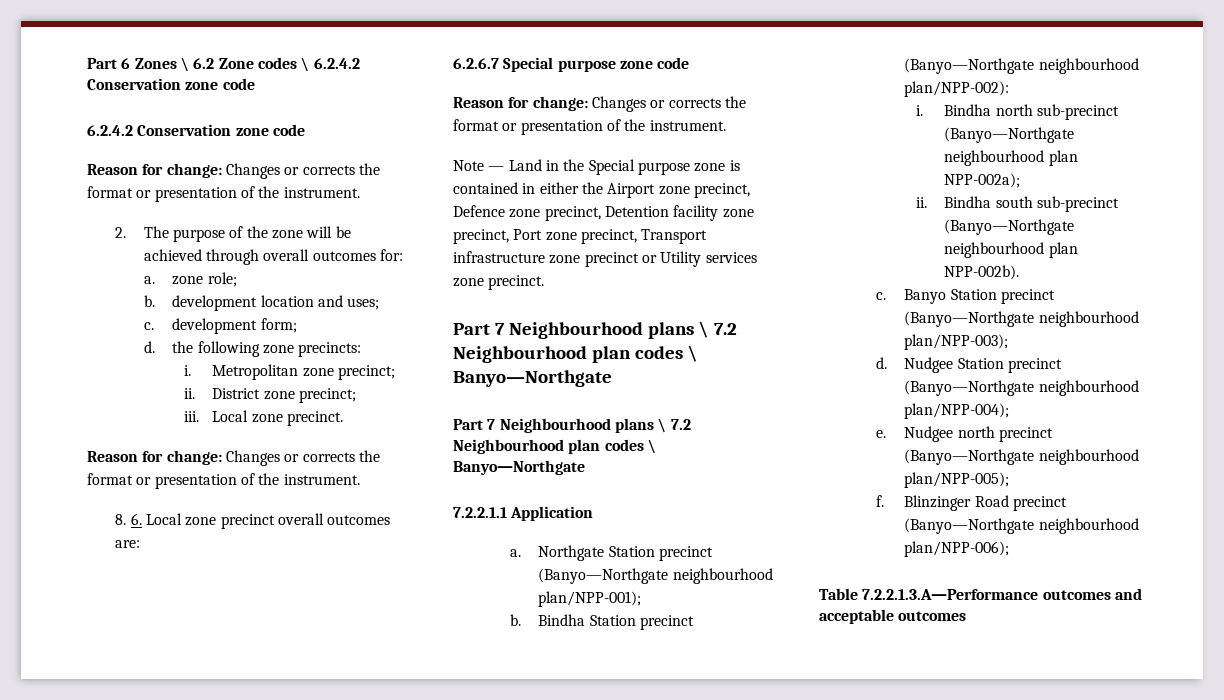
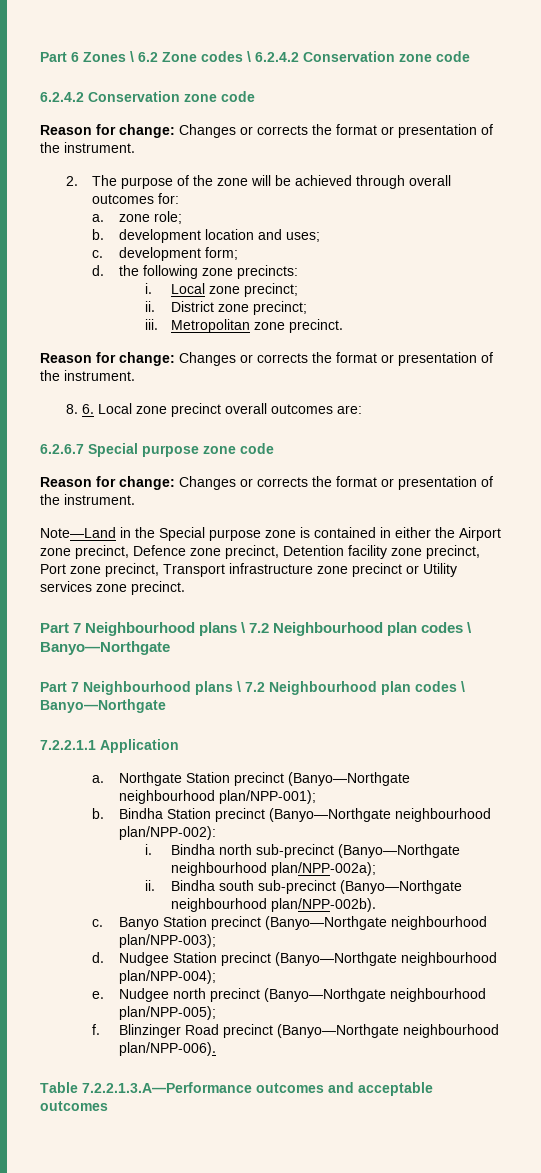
[212,364,299,380] Metropolitan -> [170,283,205,294] Local
[212,410,249,422] Local -> [170,319,250,333] Metropolitan
[453,159,542,171] Note — Land -> [40,527,116,538] Note—Land
[1048,150,1078,166] [944,173,1021,188] plan NPP-002a); -> [270,862,376,876] plan/NPP-002a);
[1048,242,1078,258] [944,265,1020,280] plan NPP-002b). -> [270,898,376,912] plan/NPP-002b).
[904,541,1010,557] plan/NPP-006); -> [118,1042,216,1056] plan/NPP-006).

